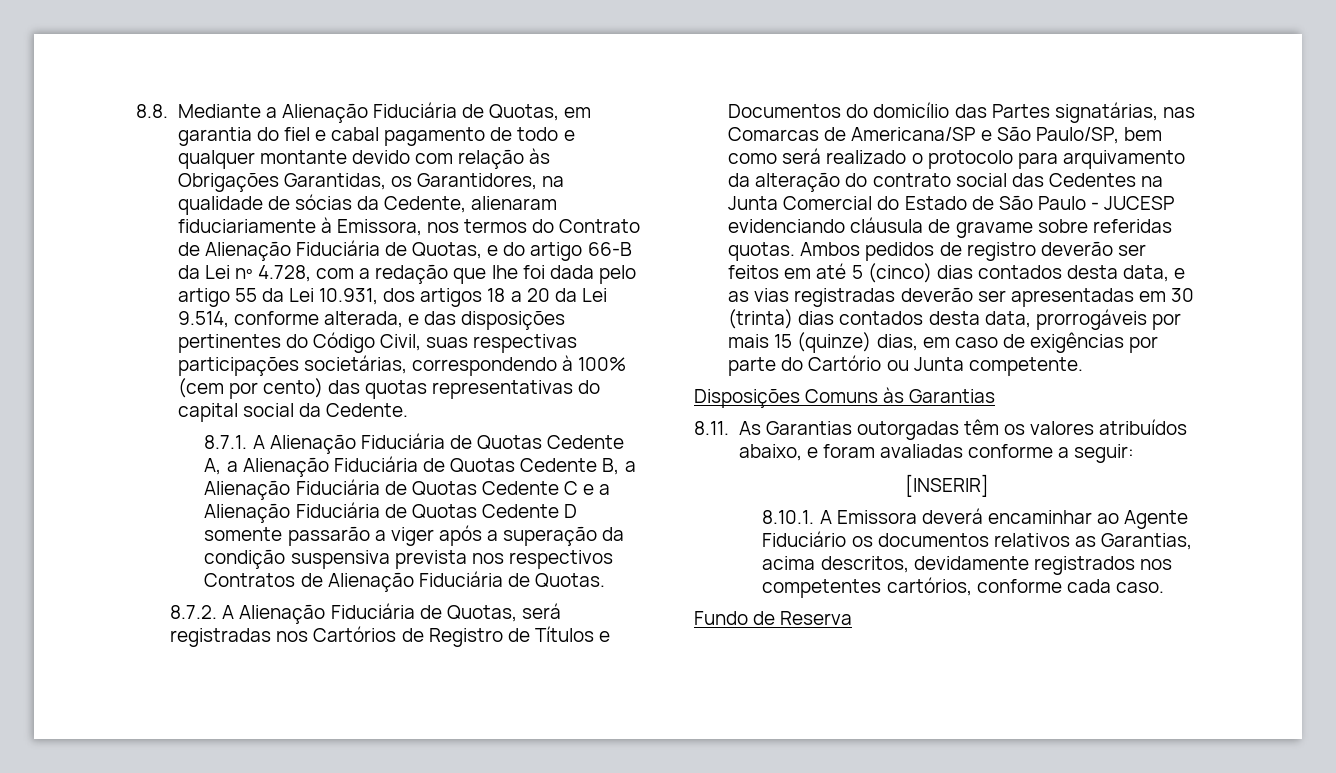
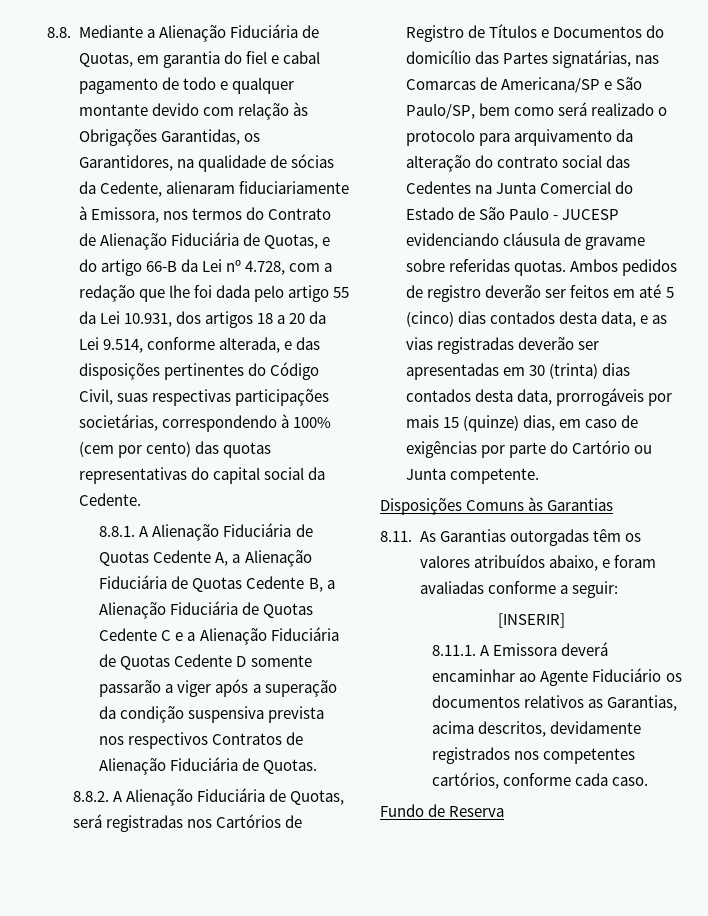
[204,435,248,449] 8.7.1. -> [99,526,136,537] 8.8.1.
[170,605,218,619] 8.7.2. -> [73,791,110,802] 8.8.2.
[762,510,815,524] 8.10.1. -> [432,645,477,656] 8.11.1.

